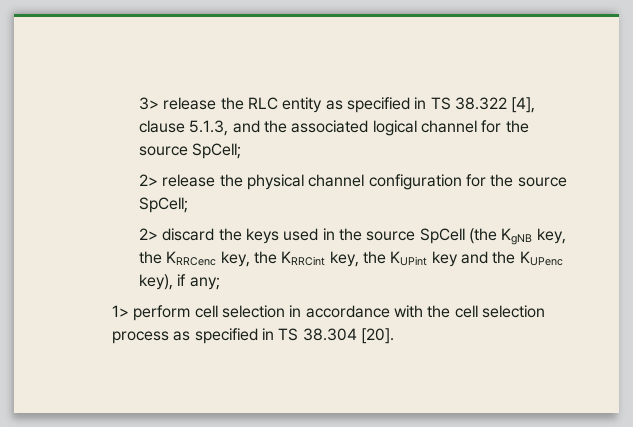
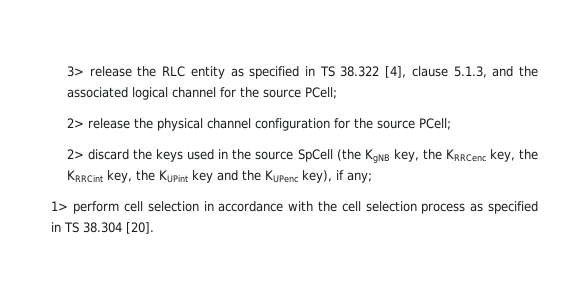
[192,143,242,159] SpCell; -> [304,87,337,99] PCell;
[139,197,189,213] SpCell; -> [418,118,451,130] PCell;

